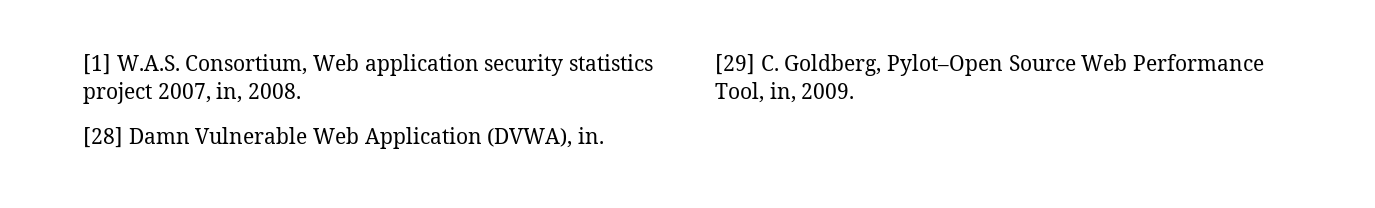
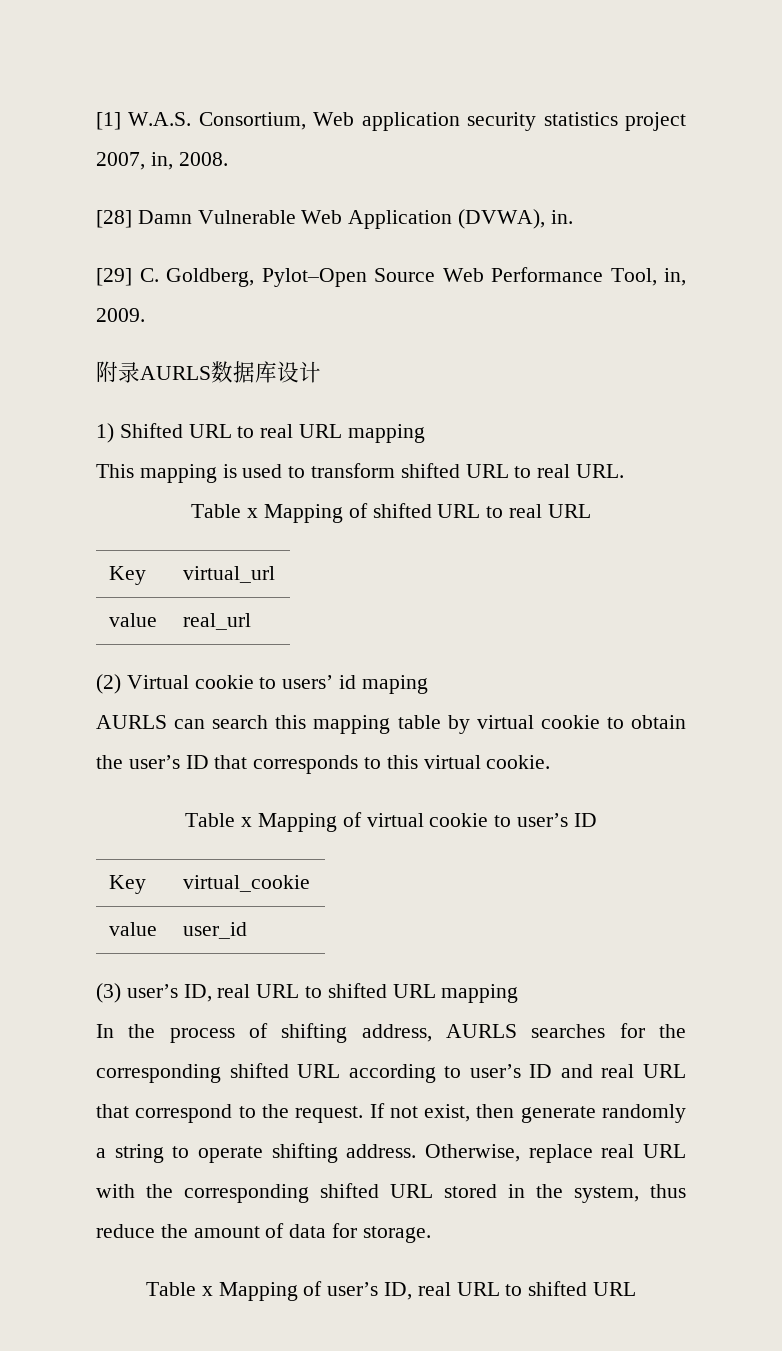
(855, 91) none -> [96,361,321,383] [96,423,425,443] [96,463,625,483] [191,503,591,523] [108,566,146,585] [182,566,275,583] [108,613,157,627] [182,613,251,630] [96,674,428,694] [96,715,687,734] [96,755,551,774] [185,812,597,832] [108,875,146,894] [182,875,310,892] [108,922,157,936] [182,922,247,939] [96,983,519,1003] [96,1023,686,1043] [96,1063,686,1083] [96,1103,686,1123] [96,1143,686,1163] [96,1183,686,1203] [96,1223,431,1243] [145,1281,637,1301] // 附录AURLS数据库设计 // 1) Shifted URL to real URL mapping // This mapping is used to transform shifted URL to real URL. // Table x Mapping of shifted URL to real URL // Key | virtual_url // value | real_url // (2) Virtual cookie to users’ id maping // AURLS can search this mapping table by virtual cookie to obtain the user’s ID that corresponds to this virtual cookie. // Table x Mapping of virtual cookie to user’s ID // Key | virtual_cookie // value | user_id // (3) user’s ID, real URL to shifted URL mapping // In the process of shifting address, AURLS searches for the corresponding shifted URL according to user’s ID and real URL that correspond to the request. If not exist, then generate randomly a string to operate shifting address. Otherwise, replace real URL with the corresponding shifted URL stored in the system, thus reduce the amount of data for storage. // Table x Mapping of user’s ID, real URL to shifted URL

